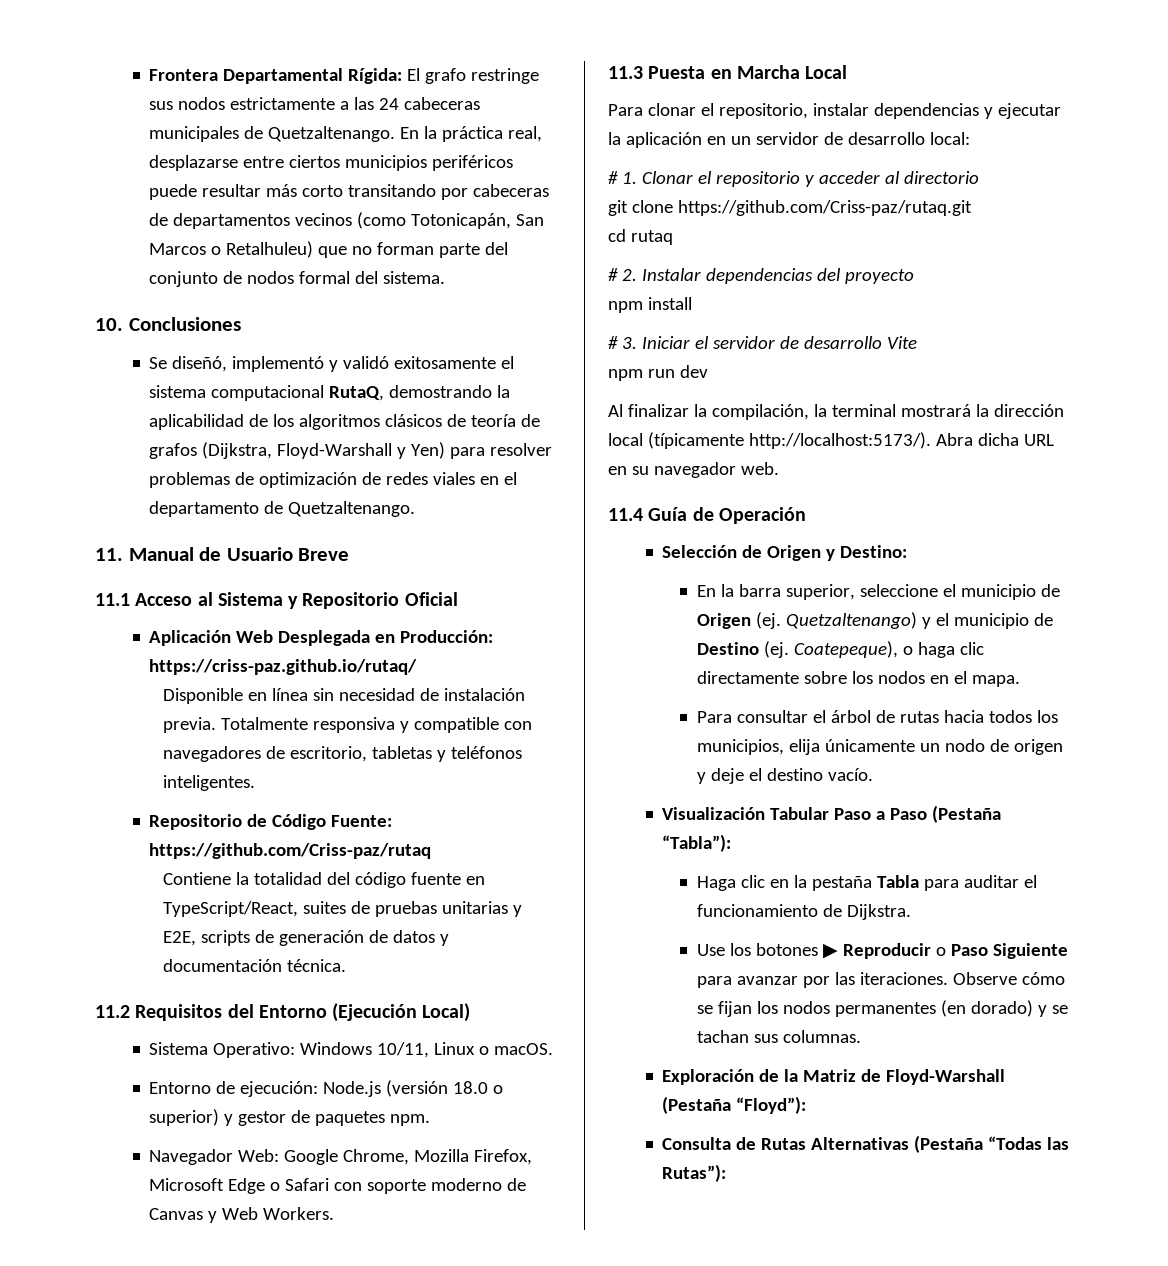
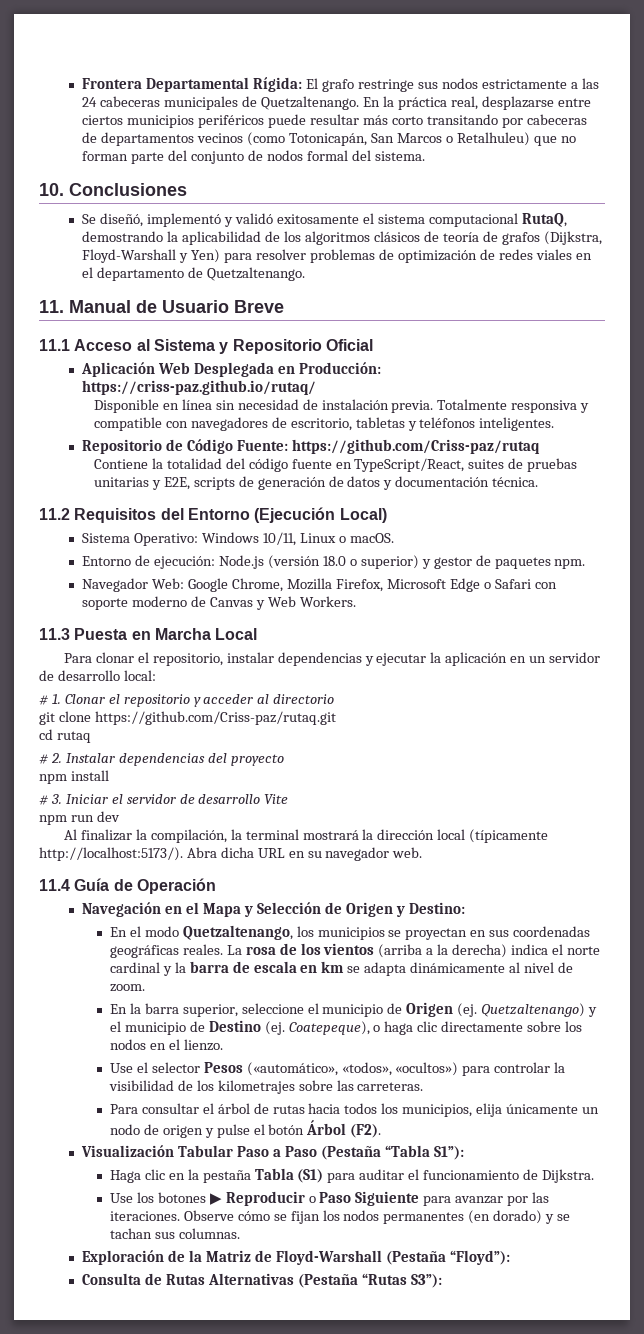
(806, 515) none -> [82,902,254,917] Navegación en el Mapa y
(908, 551) none -> [109,925,591,940] [109,943,600,958] [109,961,573,976] [109,984,145,992] // En el modo Quetzaltenango, los municipios se proyectan en sus coordenadas geográficas reales. La rosa de los vientos (arriba a la derecha) indica el norte cardinal y la barra de escala en km se adapta dinámicamente al nivel de zoom.
[971,675,1020,687] mapa. -> [183,1039,223,1051] [109,1062,566,1076] [108,1080,424,1094] lienzo. // Use el selector Pesos («automático», «todos», «ocultos») para controlar la visibilidad de los kilometrajes sobre las carreteras.
[710,768,873,784] deje el destino vacío. -> [216,1120,382,1138] pulse el botón Árbol (F2).
[662,834,732,852] “Tabla”): -> [384,1145,464,1160] “Tabla S1”):
(919, 881) none -> [297,1169,324,1183] (S1)
[988,1136,1070,1150] [662,1164,727,1182] “Todas las Rutas”): -> [362,1273,442,1288] “Rutas S3”):

